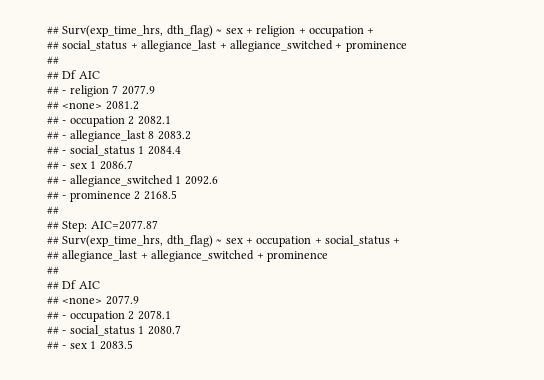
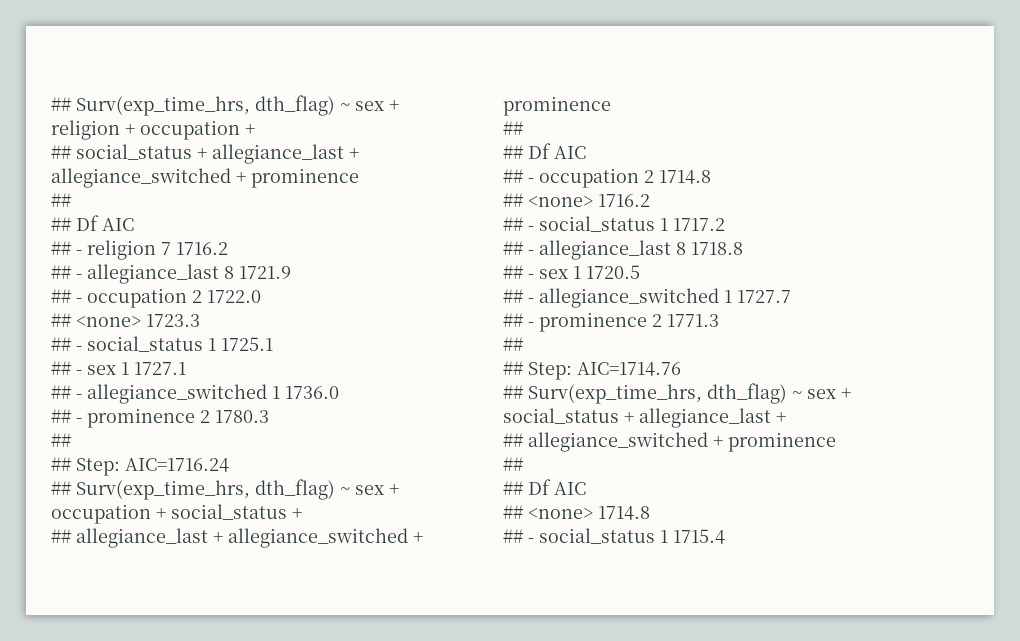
[121,85,155,95] [47,101,139,110] [47,116,171,127] [47,130,191,142] [47,145,181,156] [47,160,133,170] [47,175,218,187] [47,190,177,202] [47,206,59,214] [47,220,158,232] 2077.9 // ## <none> 2081.2 // ## - occupation 2 2082.1 // ## - allegiance_last 8 2083.2 // ## - social_status 1 2084.4 // ## - sex 1 2086.7 // ## - allegiance_switched 1 2092.6 // ## - prominence 2 2168.5 // ## // ## Step: AIC=2077.87 -> [176,242,228,255] [51,264,291,284] [51,288,261,308] [51,313,200,327] [51,336,273,352] [51,361,186,375] [51,384,339,404] [51,408,269,428] [51,433,71,447] [51,457,229,476] 1716.2 // ## - allegiance_last 8 1721.9 // ## - occupation 2 1722.0 // ## <none> 1723.3 // ## - social_status 1 1725.1 // ## - sex 1 1727.1 // ## - allegiance_switched 1 1736.0 // ## - prominence 2 1780.3 // ## // ## Step: AIC=1716.24
[47,295,139,305] [47,310,171,322] [47,325,181,336] [47,340,133,350] // ## <none> 2077.9 // ## - occupation 2 2078.1 // ## - social_status 1 2080.7 // ## - sex 1 2083.5 -> [503,168,711,188] [503,193,650,207] [503,216,725,232] [503,240,743,260] [503,265,640,279] [503,288,791,308] [503,312,719,332] [503,337,523,351] [503,361,681,380] [503,383,851,404] [503,408,786,428] [503,432,836,452] [503,457,523,471] [503,479,586,495] [503,505,650,520] [503,528,725,544] // ## - occupation 2 1714.8 // ## <none> 1716.2 // ## - social_status 1 1717.2 // ## - allegiance_last 8 1718.8 // ## - sex 1 1720.5 // ## - allegiance_switched 1 1727.7 // ## - prominence 2 1771.3 // ## // ## Step: AIC=1714.76 // ## Surv(exp_time_hrs, dth_flag) ~ sex + social_status + allegiance_last + // ## allegiance_switched + prominence // ## // ## Df AIC // ## <none> 1714.8 // ## - social_status 1 1715.4

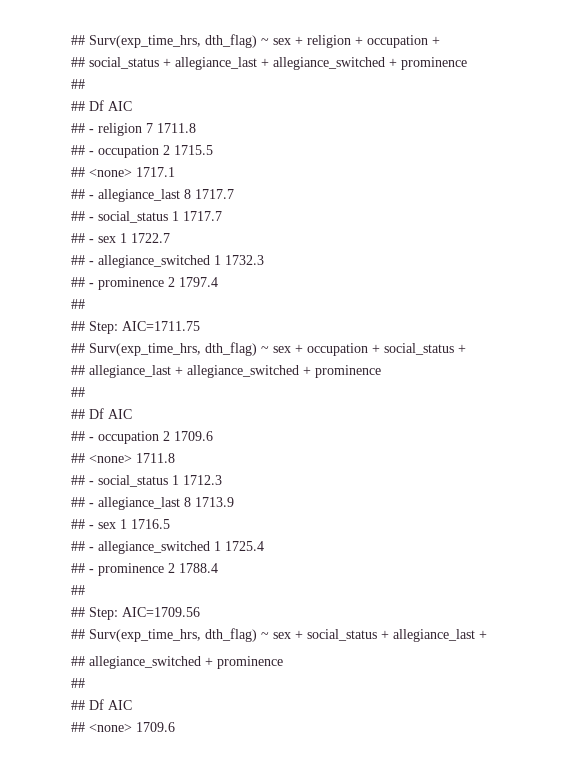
[176,242,228,255] [51,264,291,284] [51,288,261,308] [51,313,200,327] [51,336,273,352] [51,361,186,375] [51,384,339,404] [51,408,269,428] [51,433,71,447] [51,457,229,476] 1716.2 // ## - allegiance_last 8 1721.9 // ## - occupation 2 1722.0 // ## <none> 1723.3 // ## - social_status 1 1725.1 // ## - sex 1 1727.1 // ## - allegiance_switched 1 1736.0 // ## - prominence 2 1780.3 // ## // ## Step: AIC=1716.24 -> [157,123,196,133] [71,145,213,158] [71,167,175,177] [71,189,234,202] [71,211,222,223] [71,233,170,243] [71,255,264,268] [71,277,218,290] [71,299,85,309] [71,321,200,334] 1711.8 // ## - occupation 2 1715.5 // ## <none> 1717.1 // ## - allegiance_last 8 1717.7 // ## - social_status 1 1717.7 // ## - sex 1 1722.7 // ## - allegiance_switched 1 1732.3 // ## - prominence 2 1797.4 // ## // ## Step: AIC=1711.75
[659,170,711,184] [503,193,650,207] [503,216,725,232] [503,240,743,260] [503,265,640,279] [503,288,791,308] [503,312,719,332] [503,337,523,351] [503,361,681,380] 1714.8 // ## <none> 1716.2 // ## - social_status 1 1717.2 // ## - allegiance_last 8 1718.8 // ## - sex 1 1720.5 // ## - allegiance_switched 1 1727.7 // ## - prominence 2 1771.3 // ## // ## Step: AIC=1714.76 -> [174,431,213,441] [71,453,175,463] [71,475,222,487] [71,497,234,510] [71,519,170,529] [71,541,264,554] [71,563,218,576] [71,585,85,595] [71,607,200,620] 1709.6 // ## <none> 1711.8 // ## - social_status 1 1712.3 // ## - allegiance_last 8 1713.9 // ## - sex 1 1716.5 // ## - allegiance_switched 1 1725.4 // ## - prominence 2 1788.4 // ## // ## Step: AIC=1709.56
[598,506,650,520] [503,528,725,544] 1714.8 // ## - social_status 1 1715.4 -> [136,722,175,732] 1709.6

